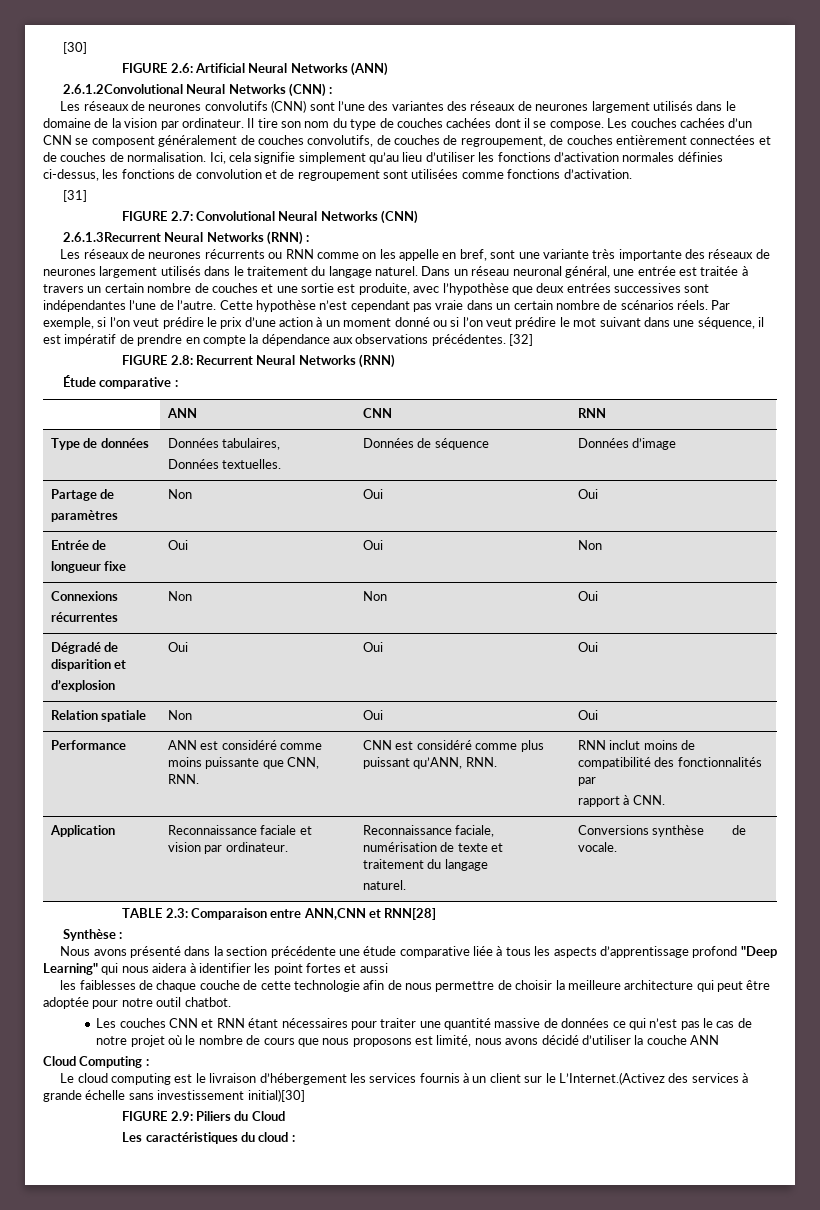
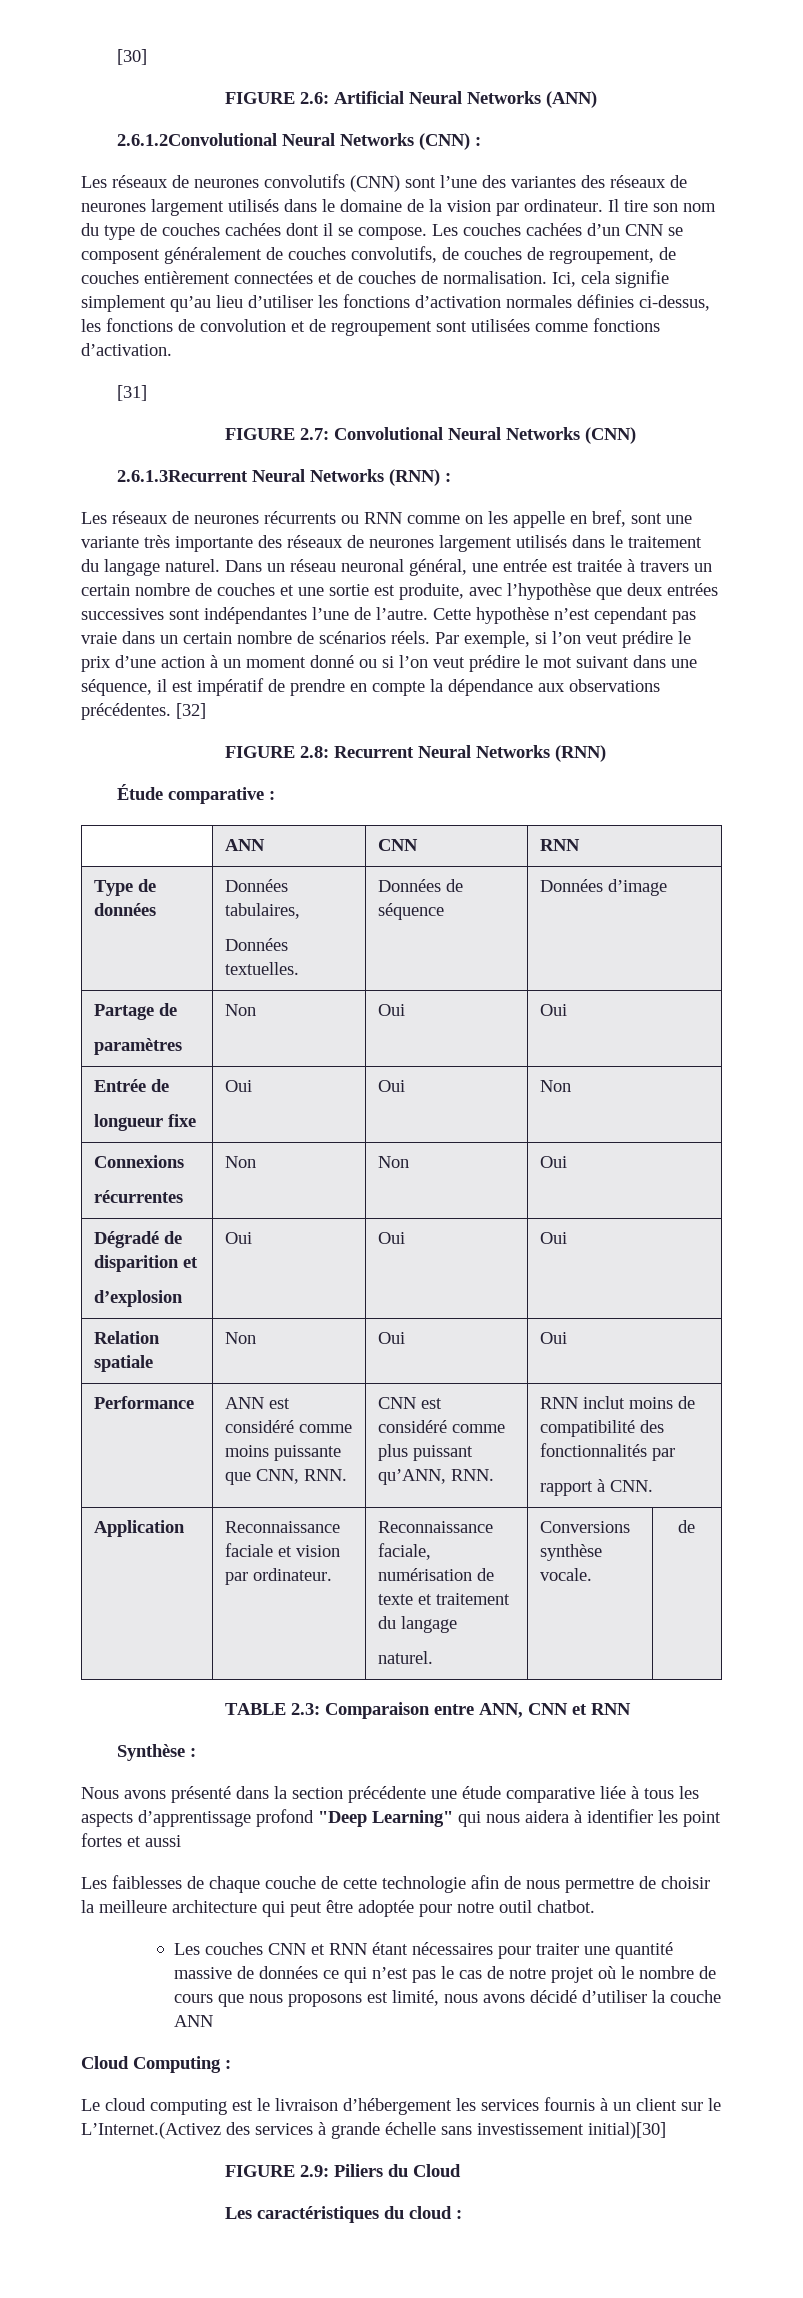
[303,908,437,920] ANN,CNN et RNN[28] -> [479,1703,632,1718] ANN, CNN et RNN
[60,980,77,990] les -> [81,1877,107,1889] Les

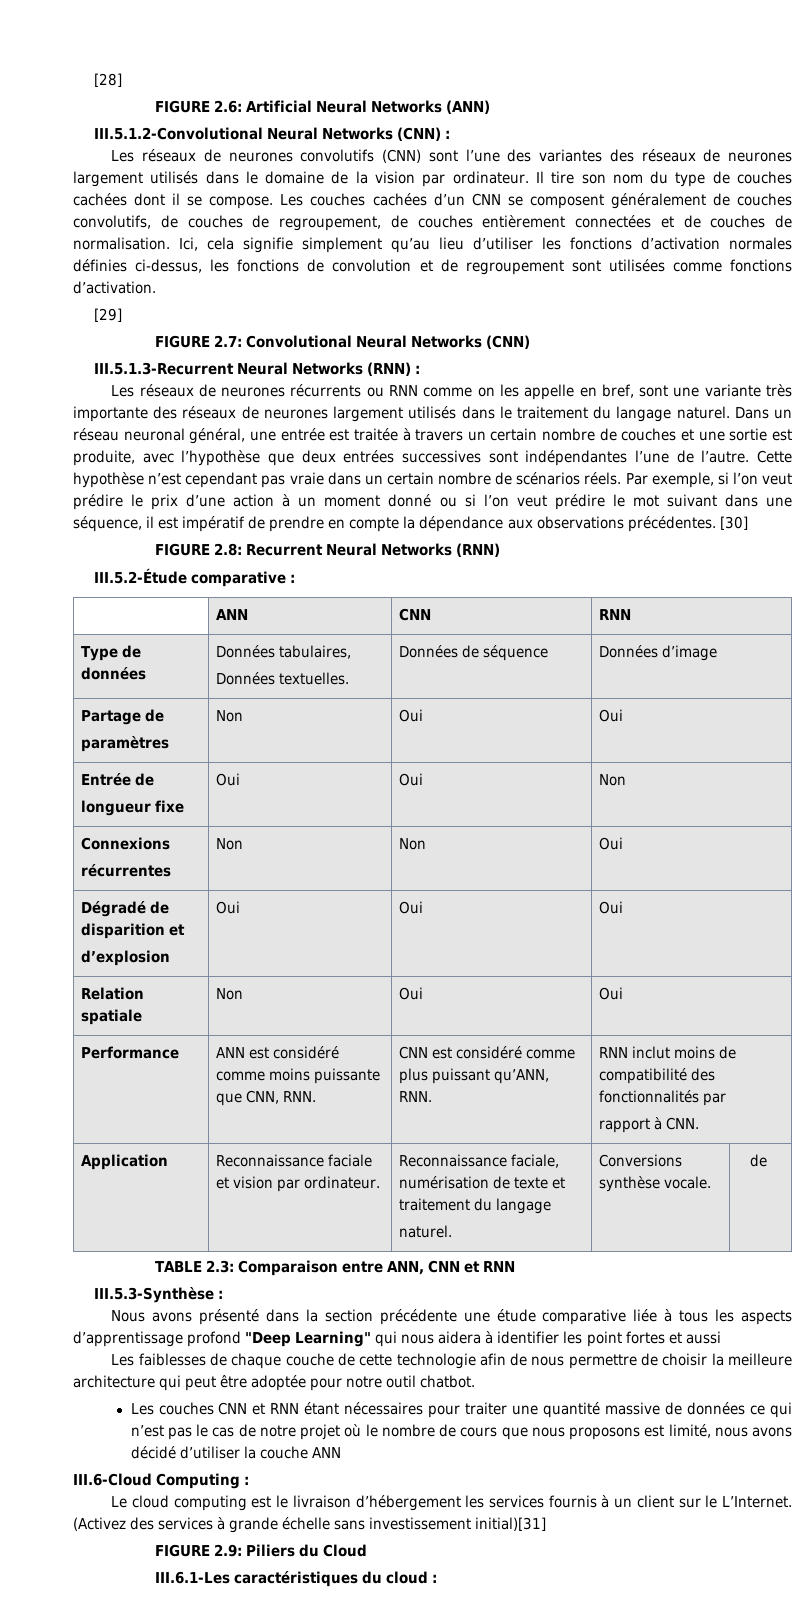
[117,49,148,65] [30] -> [93,73,122,87] [28]
[117,133,278,146] 2.6.1.2Convolutional -> [93,127,263,140] III.5.1.2-Convolutional
[117,385,148,401] [31] -> [93,308,122,322] [29]
[117,470,249,482] 2.6.1.3Recurrent -> [93,362,234,375] III.5.1.3-Recurrent
[176,703,206,719] [32] -> [719,516,748,530] [30]
[117,784,164,800] Étude -> [93,568,187,584] III.5.2-Étude
[117,1744,186,1761] Synthèse -> [93,1287,214,1303] III.5.3-Synthèse
[81,2056,129,2069] Cloud -> [73,1473,152,1486] III.6-Cloud
[81,2122,221,2139] L’Internet.(Activez -> [721,1496,792,1508] [73,1517,126,1531] L’Internet. (Activez
[588,2122,666,2139] initial)[30] -> [475,1517,547,1531] initial)[31]
[225,2207,253,2219] Les -> [155,1571,231,1584] III.6.1-Les

